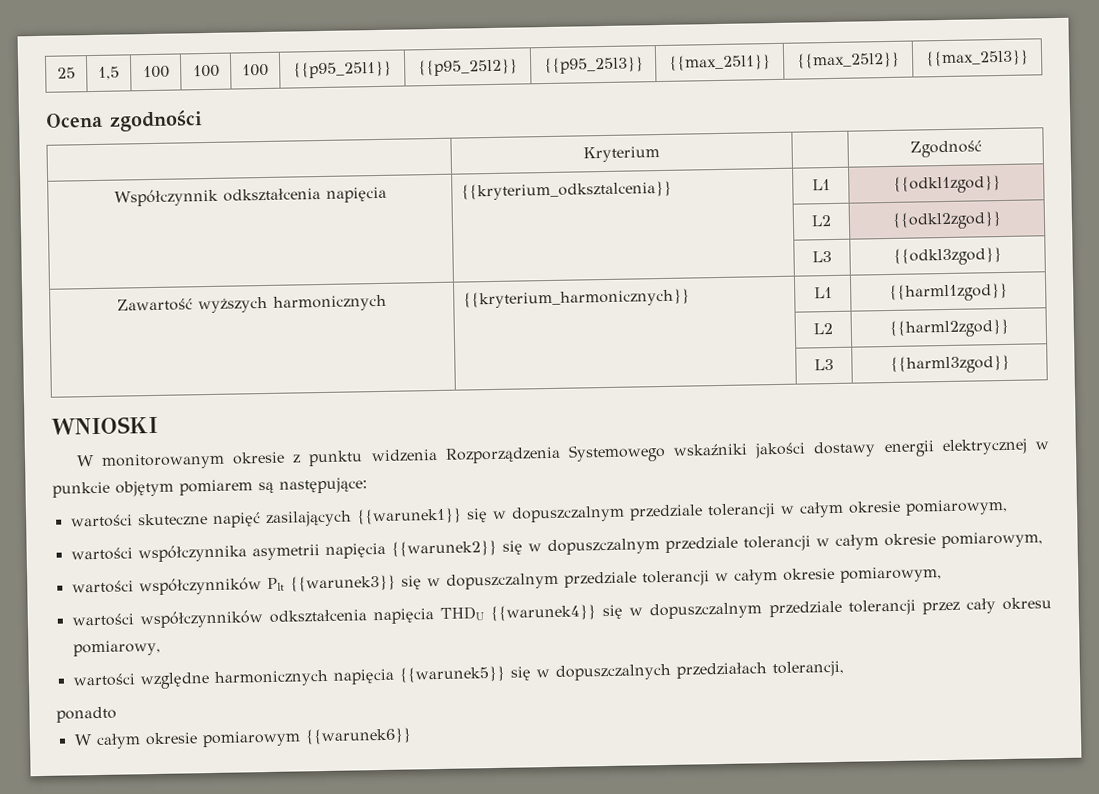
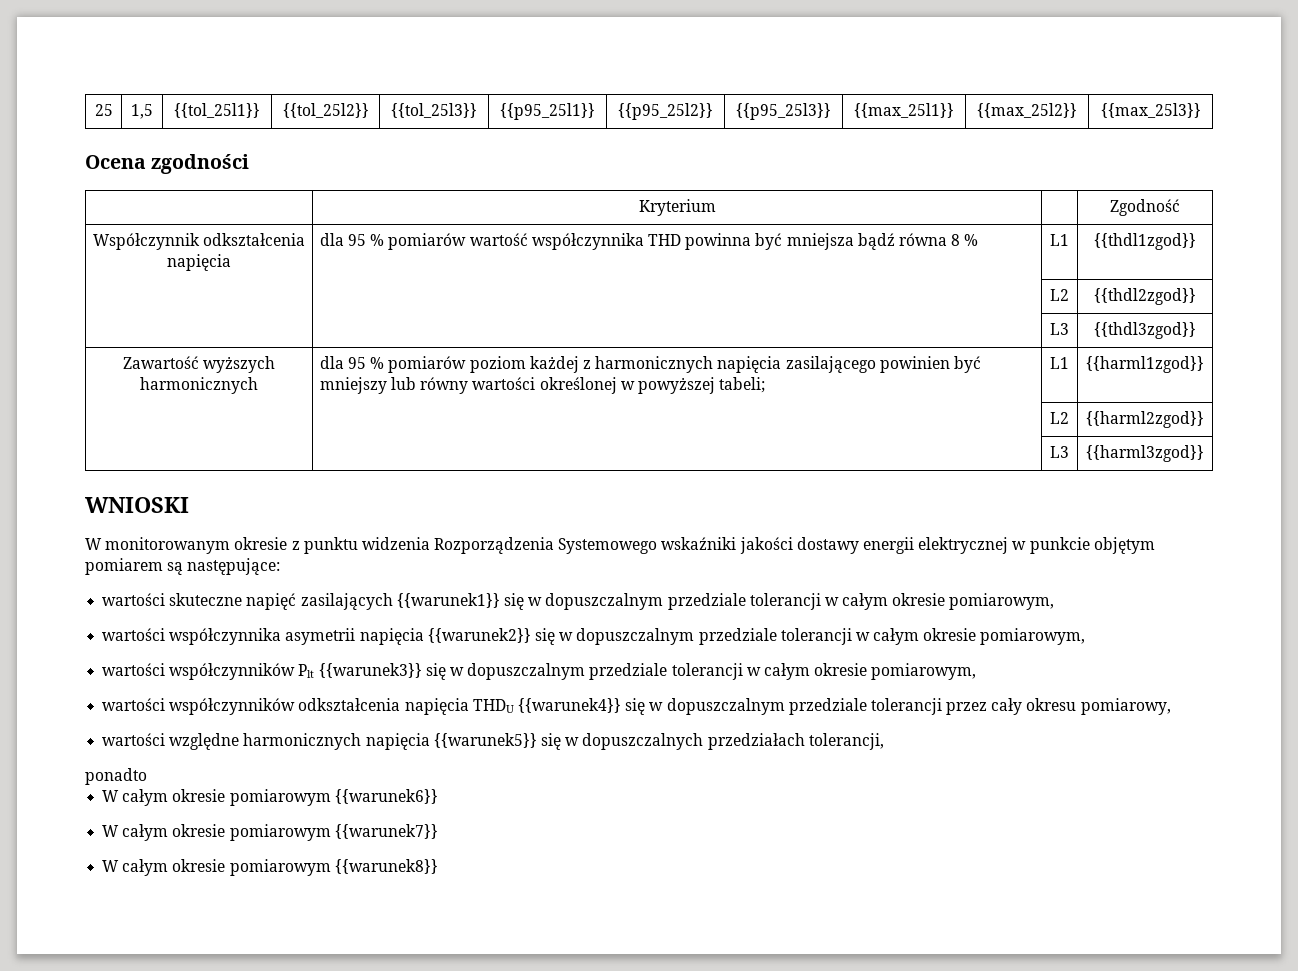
[142,65,170,79] [192,64,220,78] [242,63,269,77] 100 | 100 | 100 -> [174,103,260,118] [282,103,369,118] [391,103,477,118] {{tol_25l1}} | {{tol_25l2}} | {{tol_25l3}}
[461,180,673,201] [811,179,831,191] [892,175,1001,194] [811,215,832,227] [892,211,1002,230] [812,251,832,263] [893,247,1002,266] {{kryterium_odksztalcenia}} | L1 | {{odkl1zgod}} // | | L2 | {{odkl2zgod}} // | | L3 | {{odkl3zgod}} -> [319,233,979,250] [1050,234,1069,246] [1094,233,1196,250] [1050,289,1069,301] [1094,288,1196,305] [1050,323,1069,335] [1094,322,1196,339] dla 95 % pomiarów wartość współczynnika THD powinna być mniejsza bądź równa 8 % | L1 | {{thdl1zgod}} // | | L2 | {{thdl2zgod}} // | | L3 | {{thdl3zgod}}
[463,288,691,309] {{kryterium_harmonicznych}} -> [319,356,981,373] [319,377,766,394] dla 95 % pomiarów poziom każdej z harmonicznych napięcia zasilającego powinien być mniejszy lub równy wartości określonej w powyższej tabeli;
(412, 736) none -> [102,824,438,841] [102,859,438,876] // W całym okresie pomiarowym {{warunek7}} // W całym okresie pomiarowym {{warunek8}}

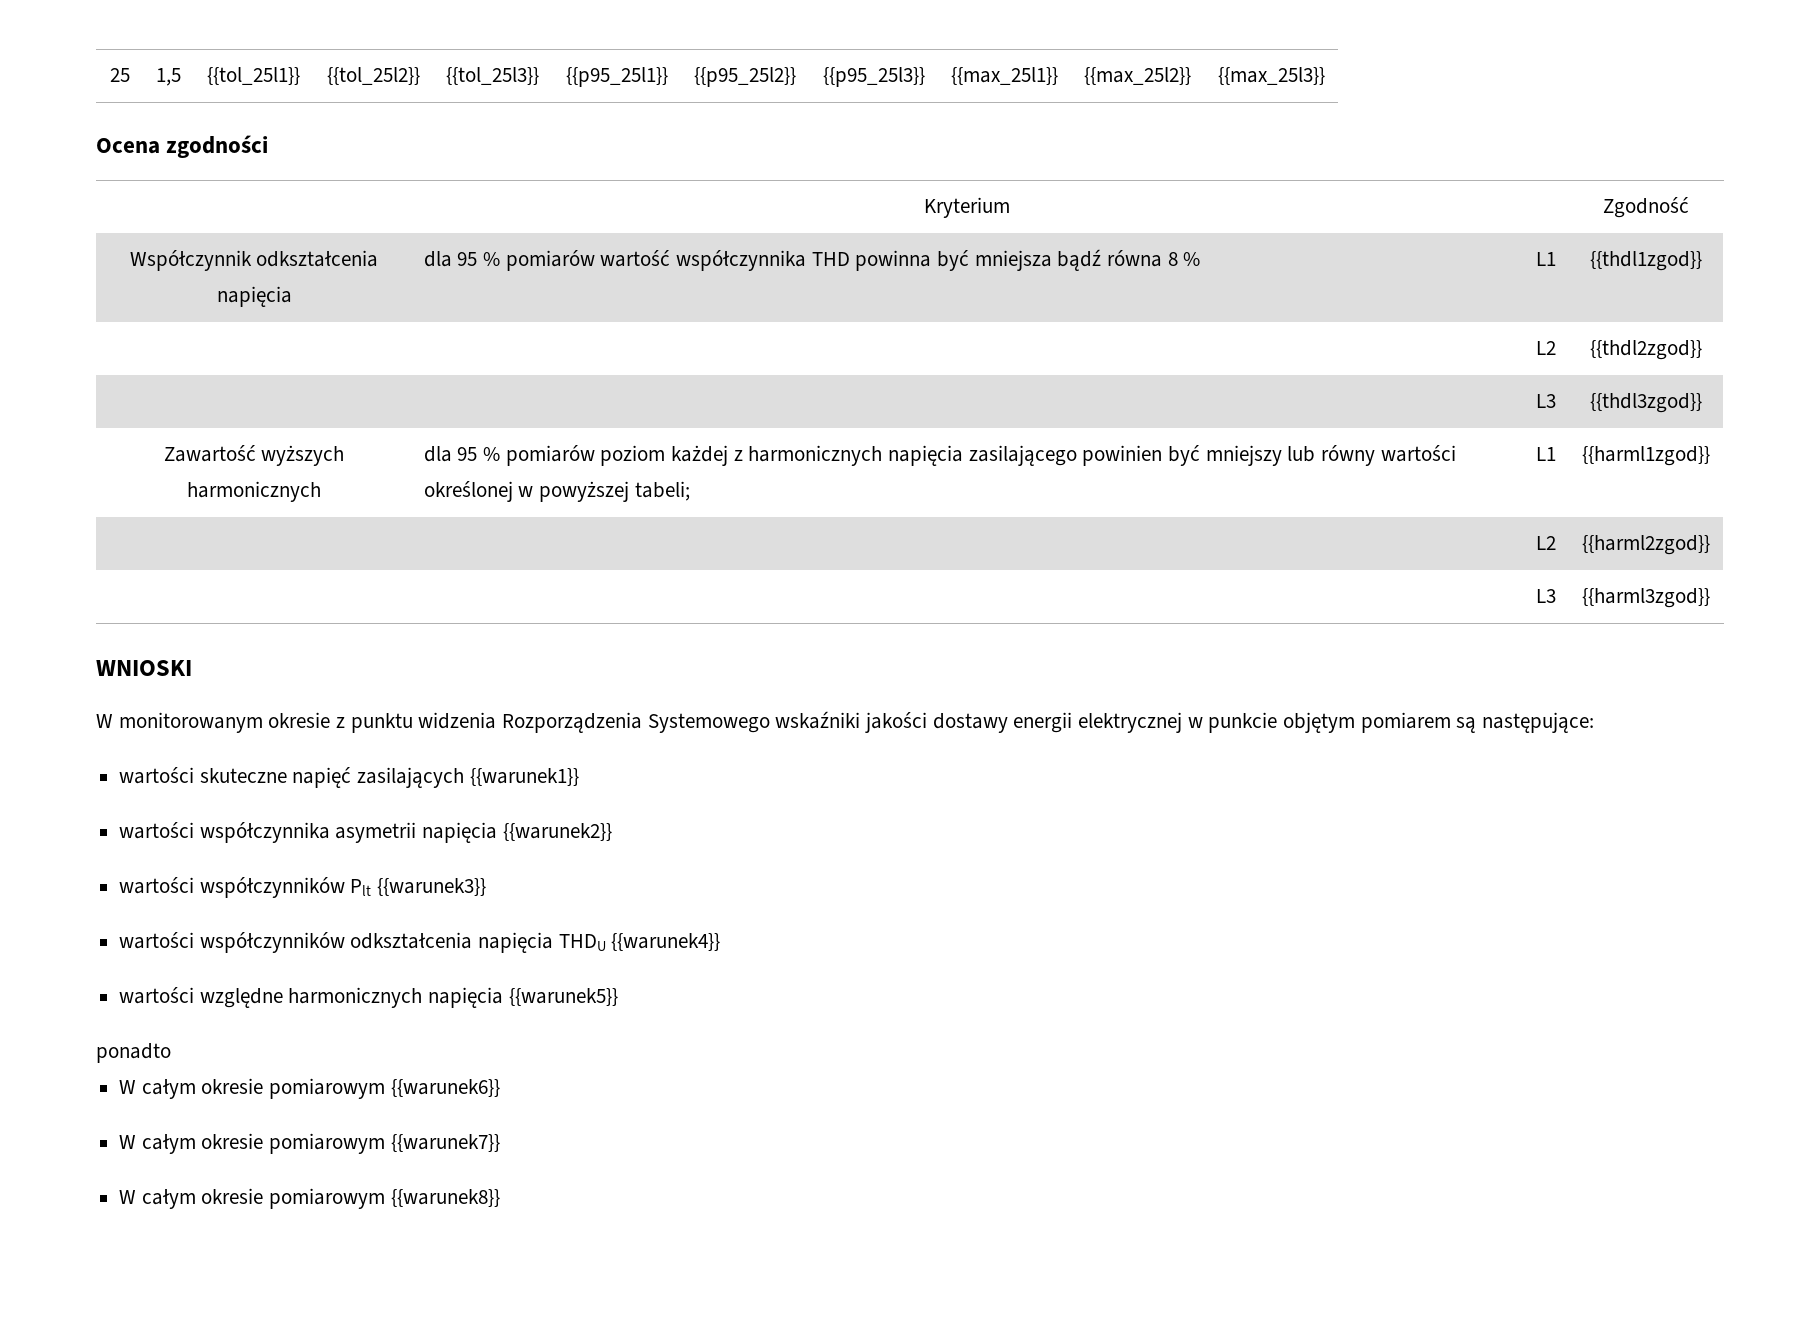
[503,593,1055,610] się w dopuszczalnym przedziale tolerancji w całym okresie pomiarowym, -> (579, 777) none
[534,628,1086,645] [102,663,977,680] się w dopuszczalnym przedziale tolerancji w całym okresie pomiarowym, // wartości współczynników Plt {{warunek3}} się w dopuszczalnym przedziale tolerancji w całym okresie pomiarowym, -> [119,877,487,898] // wartości współczynników Plt {{warunek3}}
[625,698,1171,715] się w dopuszczalnym przedziale tolerancji przez cały okresu pomiarowy, -> (721, 942) none
[540,733,884,750] się w dopuszczalnych przedziałach tolerancji, -> (618, 997) none

